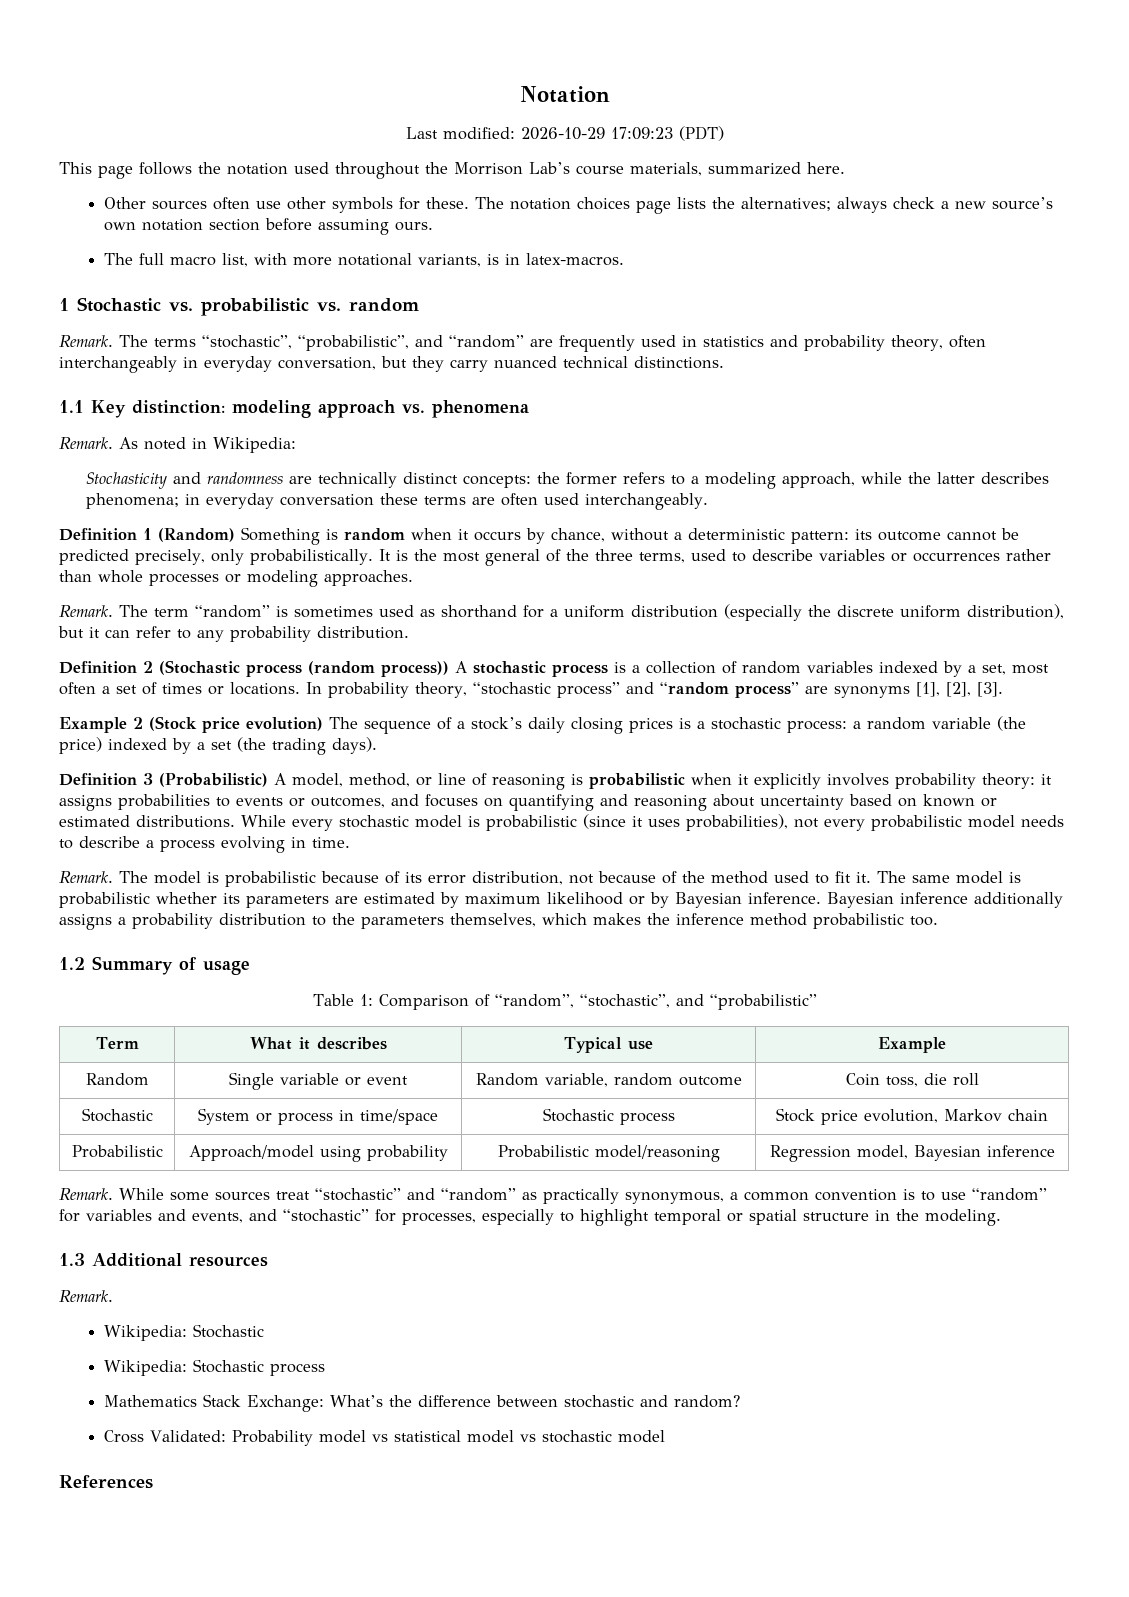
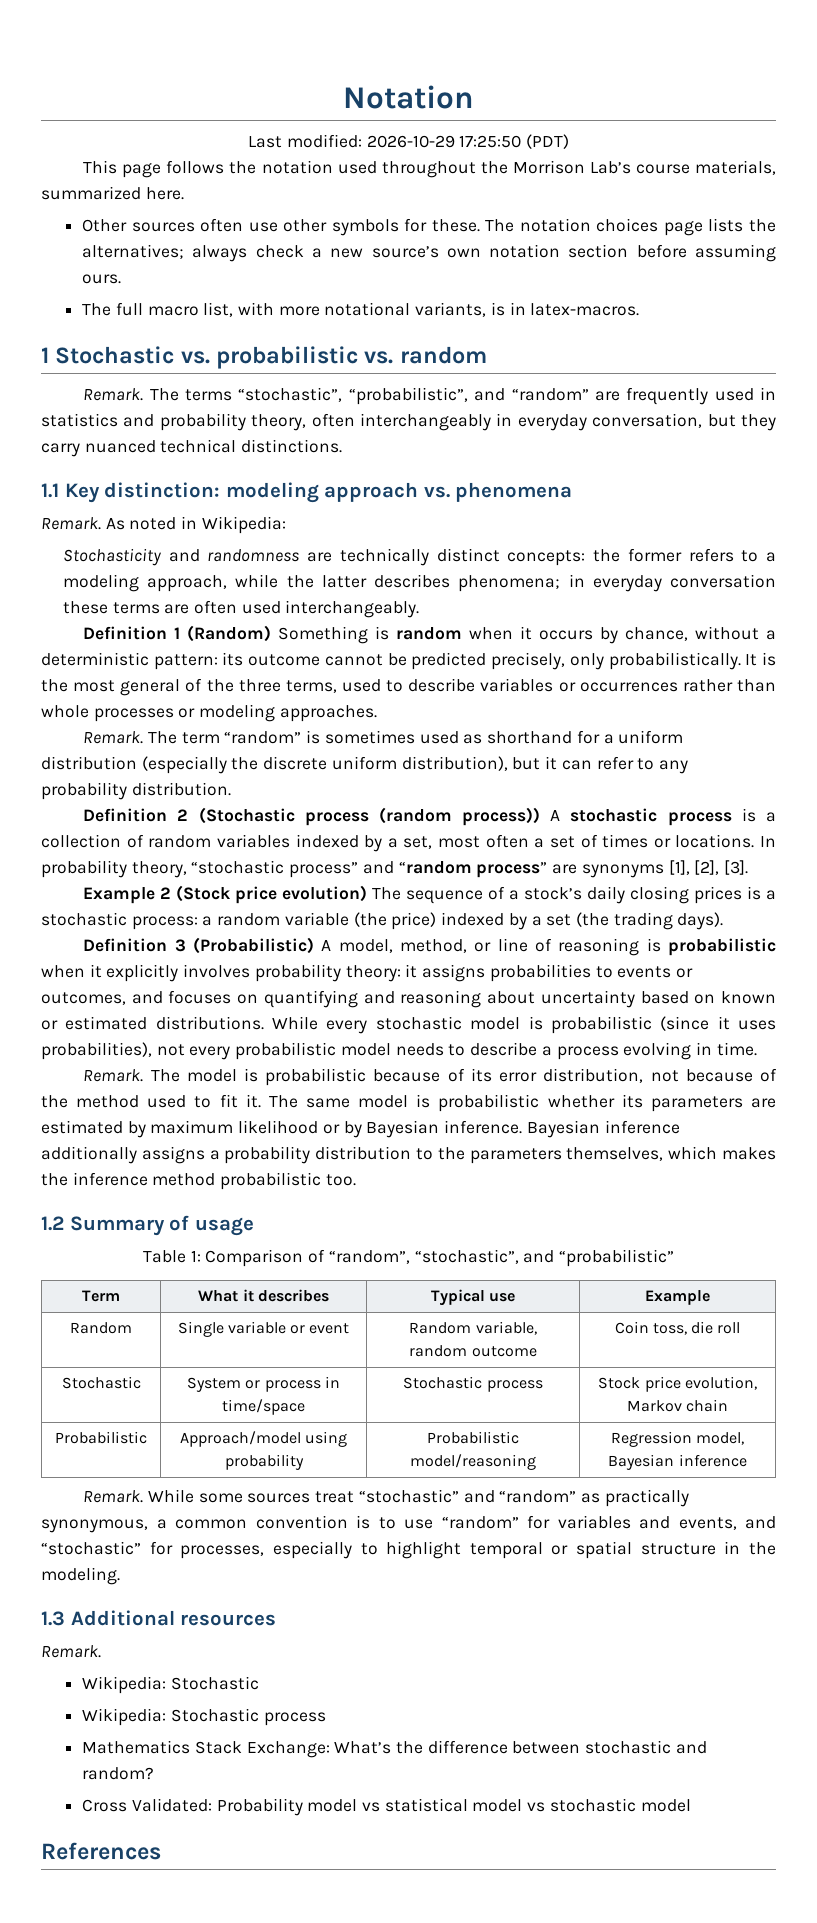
[610,127,673,140] 17:09:23 -> [459,135,522,148] 17:25:50

